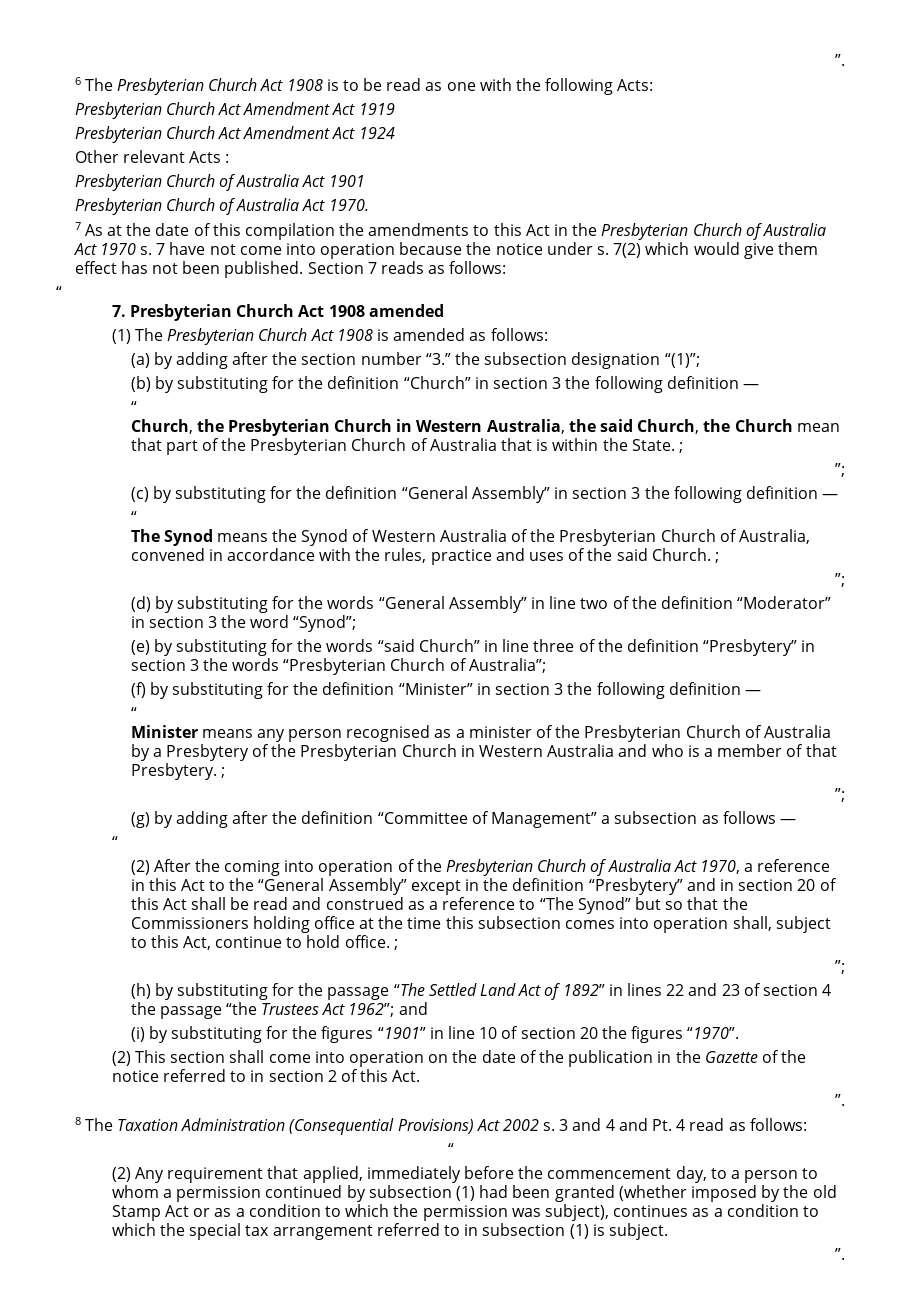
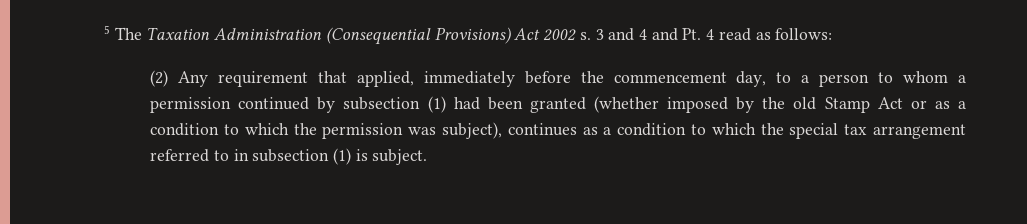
[835,54,845,66] [74,77,654,95] [74,102,395,119] [74,126,395,143] [74,150,230,163] [74,174,365,191] [74,198,369,215] [74,222,826,240] [73,242,818,259] [74,261,507,278] [56,286,62,298] [111,304,444,321] [111,328,548,345] [130,352,700,369] [130,376,759,393] [130,401,137,413] [130,419,840,436] [130,438,683,455] [835,463,845,477] [130,486,839,503] [130,511,137,523] [130,529,810,546] [130,548,719,565] [835,573,845,587] [130,596,832,613] [130,615,357,632] [130,639,816,656] [130,658,546,675] [130,682,761,699] [130,707,137,719] [130,725,831,742] [130,744,837,761] [130,763,225,780] [835,788,845,802] [130,811,796,828] [111,836,118,848] [130,859,831,876] [130,878,837,895] [130,897,748,914] [130,916,831,933] [130,935,398,950] [835,960,845,974] [130,983,832,1000] [130,1002,428,1019] [130,1026,740,1043] [111,1050,807,1067] [111,1069,421,1082] [835,1094,845,1106] [74,1117,81,1125] ”. // 6 The Presbyterian Church Act 1908 is to be read as one with the following Acts: // Presbyterian Church Act Amendment Act 1919 // Presbyterian Church Act Amendment Act 1924 // Other relevant Acts : // Presbyterian Church of Australia Act 1901 // Presbyterian Church of Australia Act 1970. // 7 As at the date of this compilation the amendments to this Act in the Presbyterian Church of Australia Act 1970 s. 7 have not come into operation because the notice under s. 7(2) which would give them effect has not been published. Section 7 reads as follows: // “ // 7. Presbyterian Church Act 1908 amended // (1) The Presbyterian Church Act 1908 is amended as follows: // (a) by adding after the section number “3.” the subsection designation “(1)”; // (b) by substituting for the definition “Church” in section 3 the following definition — // “ // Church, the Presbyterian Church in Western Australia, the said Church, the Church mean that part of the Presbyterian Church of Australia that is within the State. ; // ”; // (c) by substituting for the definition “General Assembly” in section 3 the following definition — // “ // The Synod means the Synod of Western Australia of the Presbyterian Church of Australia, convened in accordance with the rules, practice and uses of the said Church. ; // ”; // (d) by substituting for the words “General Assembly” in line two of the definition “Moderator” in section 3 the word “Synod”; // (e) by substituting for the words “said Church” in line three of the definition “Presbytery” in section 3 the words “Presbyterian Church of Australia”; // (f) by substituting for the definition “Minister” in section 3 the following definition — // “ // Minister means any person recognised as a minister of the Presbyterian Church of Australia by a Presbytery of the Presbyterian Church in Western Australia and who is a member of that Presbytery. ; // ”; // (g) by adding after the definition “Committee of Management” a subsection as follows — // “ // (2) After the coming into operation of the Presbyterian Church of Australia Act 1970, a reference in this Act to the “General Assembly” except in the definition “Presbytery” and in section 20 of this Act shall be read and construed as a reference to “The Synod” but so that the Commissioners holding office at the time this subsection comes into operation shall, subject to this Act, continue to hold office. ; // ”; // (h) by substituting for the passage “The Settled Land Act of 1892” in lines 22 and 23 of section 4 the passage “the Trustees Act 1962”; and // (i) by substituting for the figures “1901” in line 10 of section 20 the figures “1970”. // (2) This section shall come into operation on the date of the publication in the Gazette of the notice referred to in section 2 of this Act. // ”. // 8 -> [104,25,111,34] 5
[447,1143,454,1155] // “ -> (833, 34) none
[835,1248,845,1260] // ”. -> (428, 157) none

